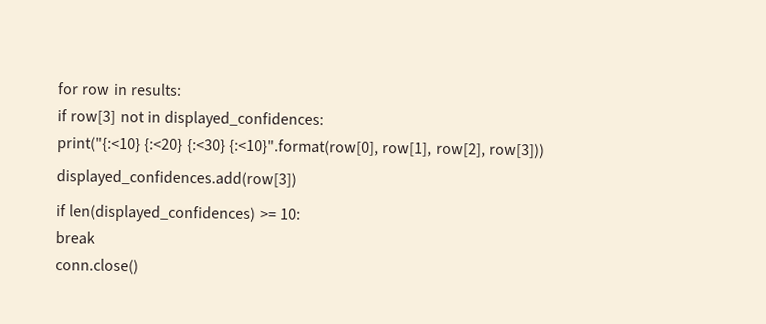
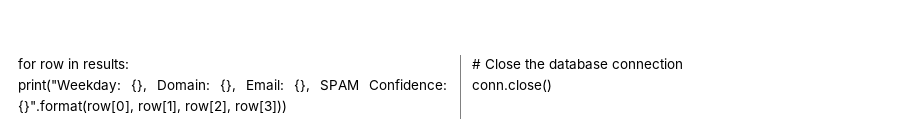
[57,109,325,130] [57,136,545,159] [56,169,297,189] [56,204,301,224] [55,231,95,245] if row[3] not in displayed_confidences: // print("{:<10} {:<20} {:<30} {:<10}".format(row[0], row[1], row[2], row[3])) // displayed_confidences.add(row[3]) // if len(displayed_confidences) >= 10: // break -> [18,79,447,93] [18,100,287,113] [472,58,683,70] print("Weekday: {}, Domain: {}, Email: {}, SPAM Confidence: {}".format(row[0], row[1], row[2], row[3])) // # Close the database connection

